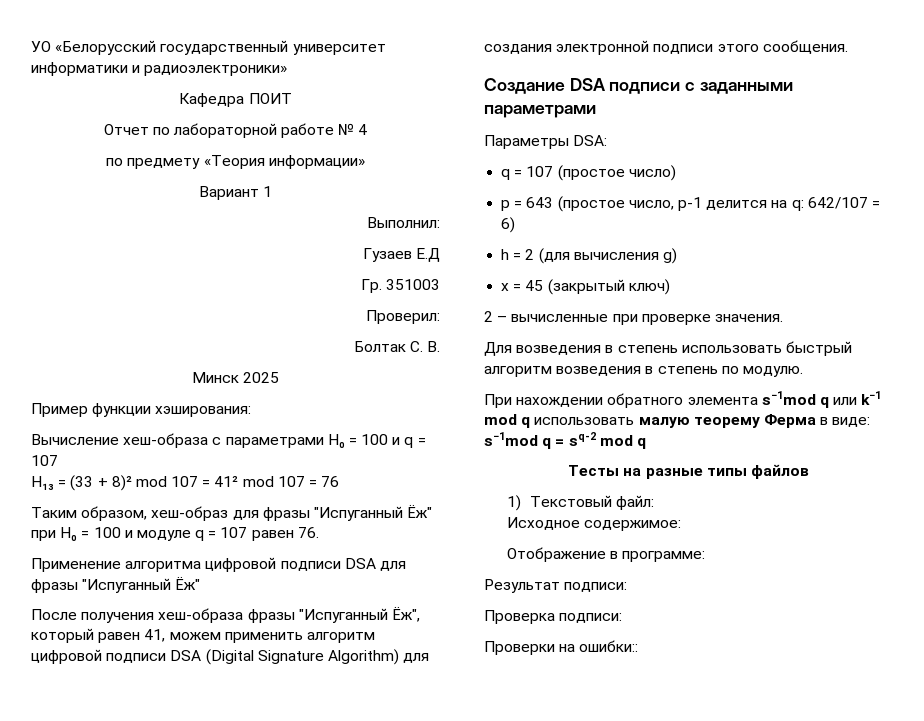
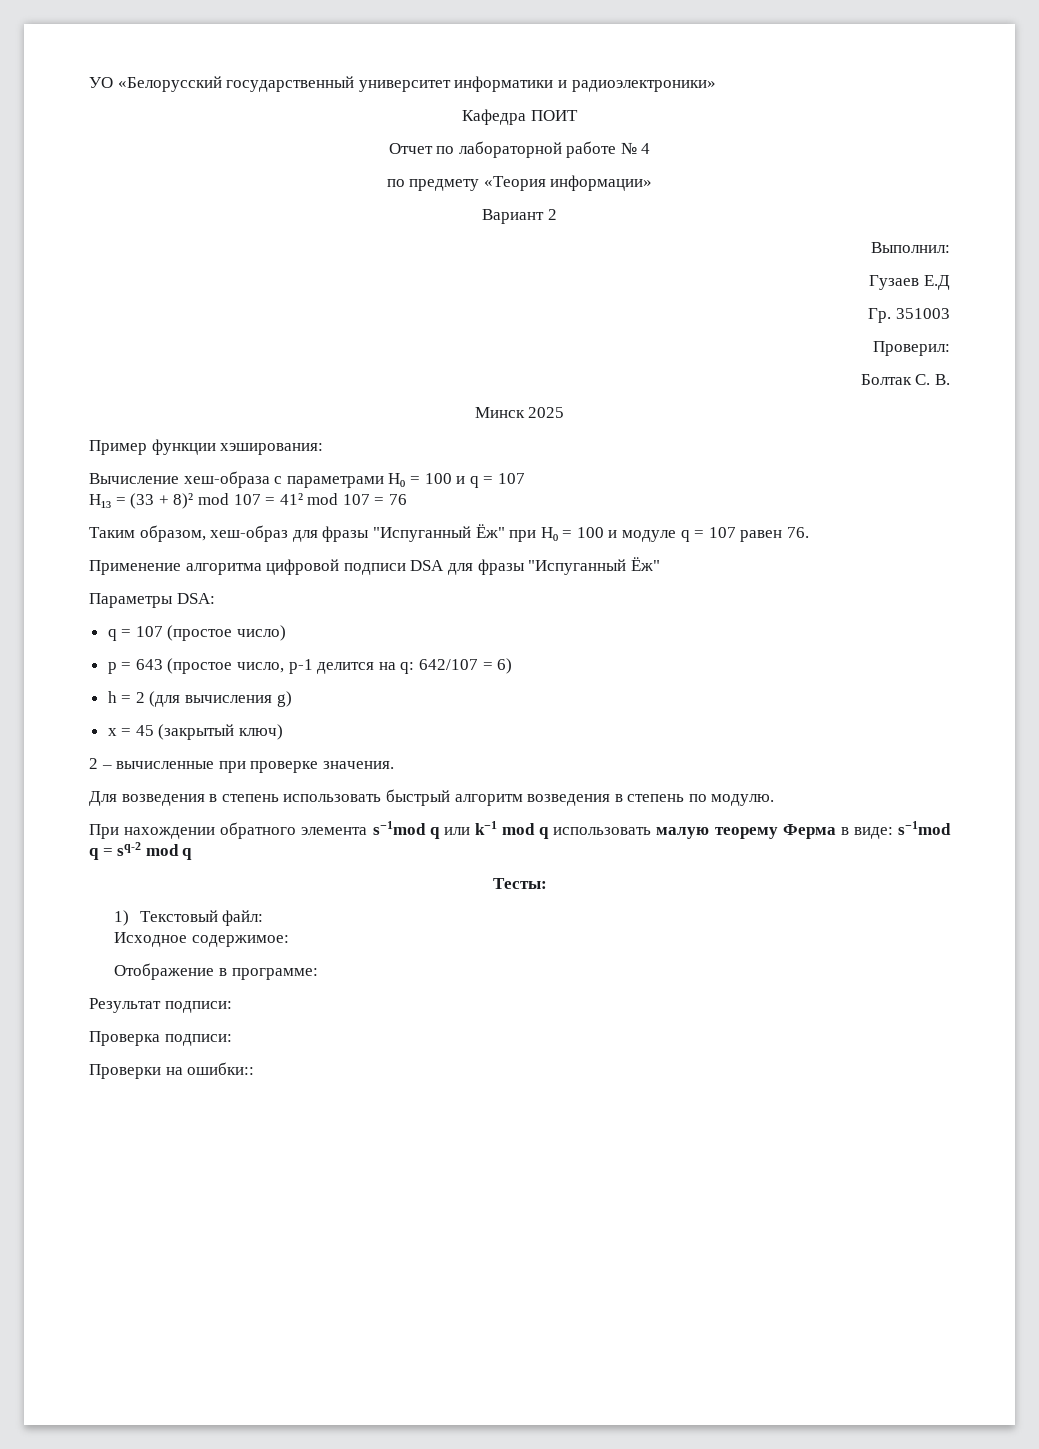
[263,186,273,197] 1 -> [547,209,557,220] 2
[31,606,420,623] [31,628,375,643] [31,649,430,665] [484,40,848,55] [484,78,793,94] [484,105,596,118] // После получения хеш-образа фразы "Испуганный Ёж", который равен 41, можем применить алгоритм цифровой подписи DSA (Digital Signature Algorithm) для создания электронной подписи этого сообщения. // Создание DSA подписи с заданными параметрами -> (660, 564) none
[568,464,809,479] Тесты на разные типы файлов -> [492,878,547,889] Тесты:

